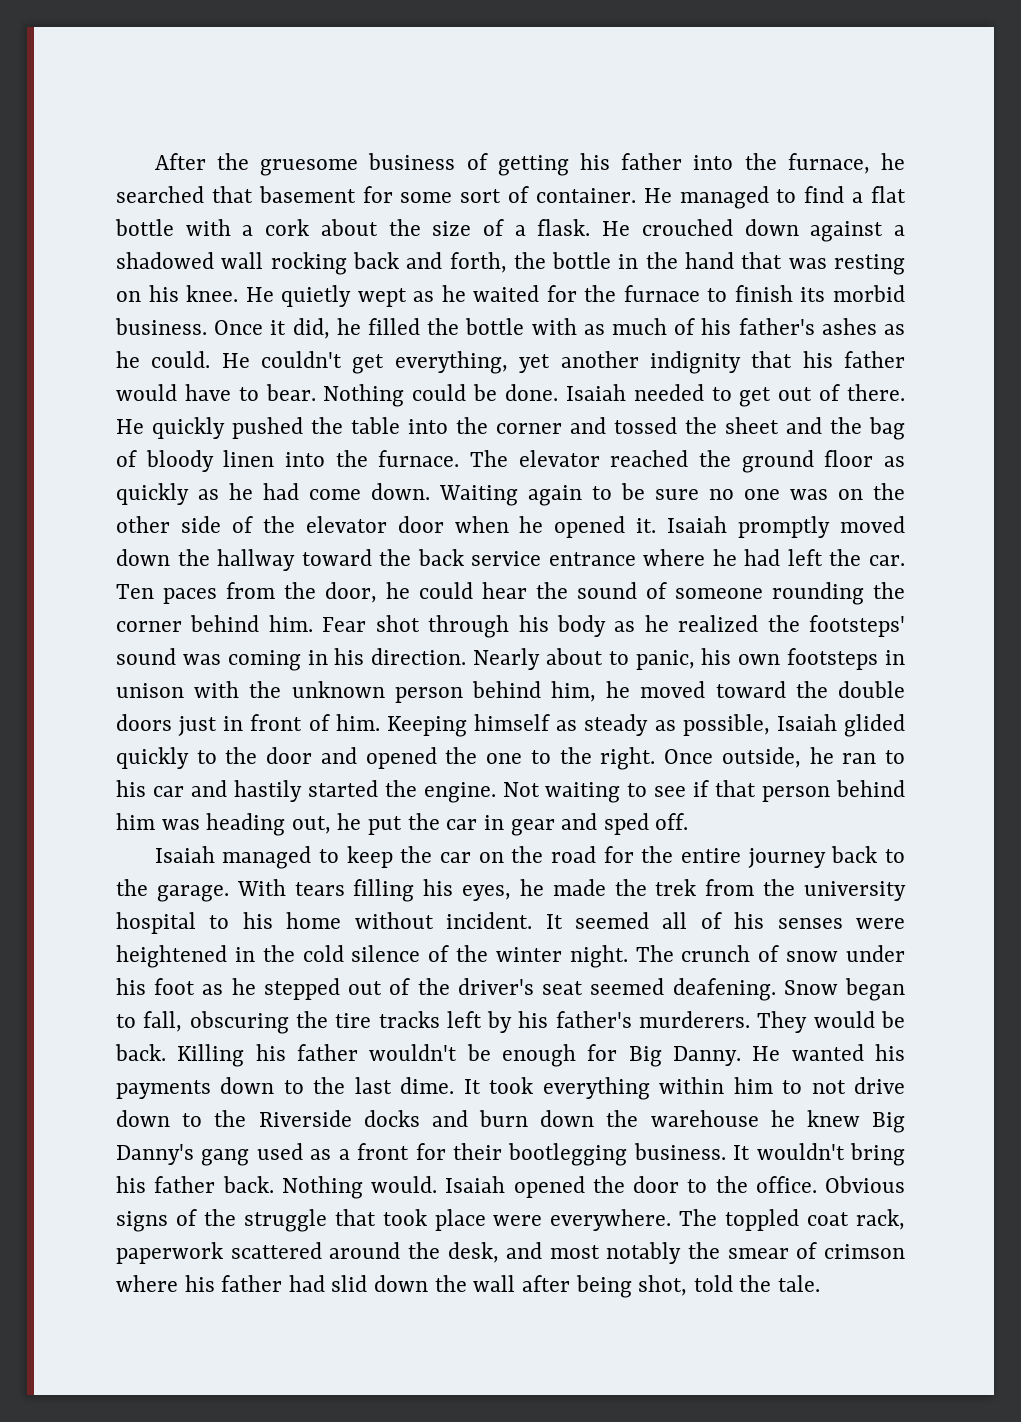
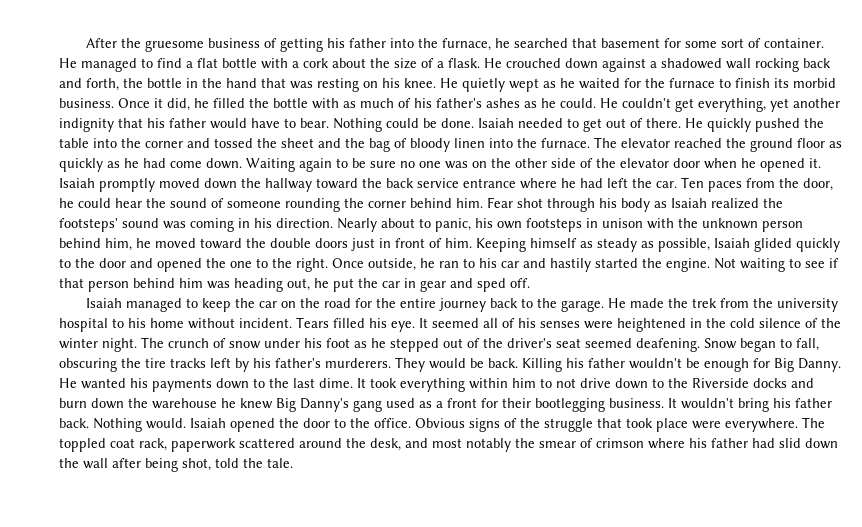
[644,615,669,632] he -> [671,198,707,208] Isaiah
[236,879,544,902] With tears filling his eyes, he -> [607,298,626,308] He
(533, 920) none -> [296,317,415,332] Tears filled his eye.

